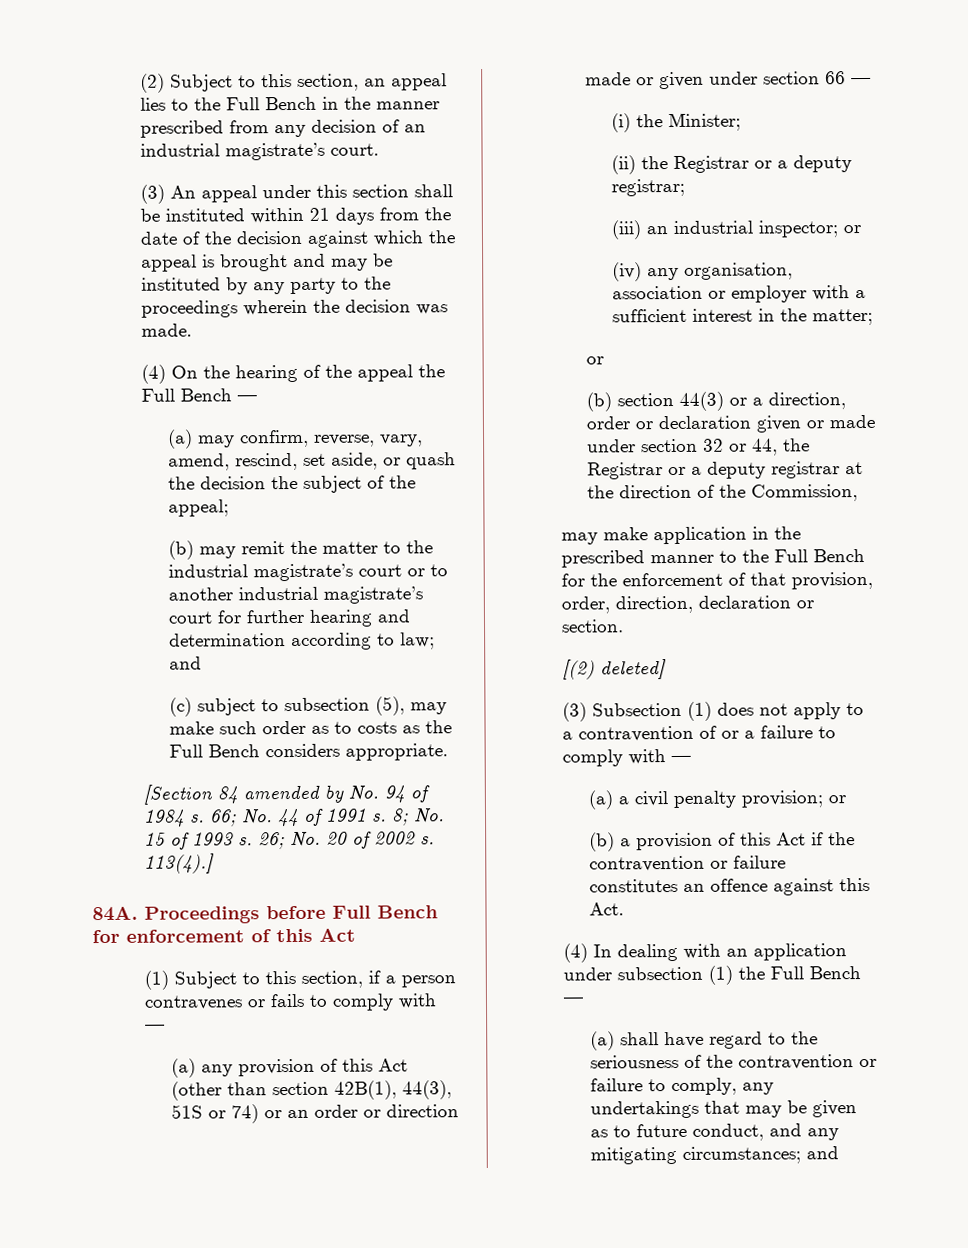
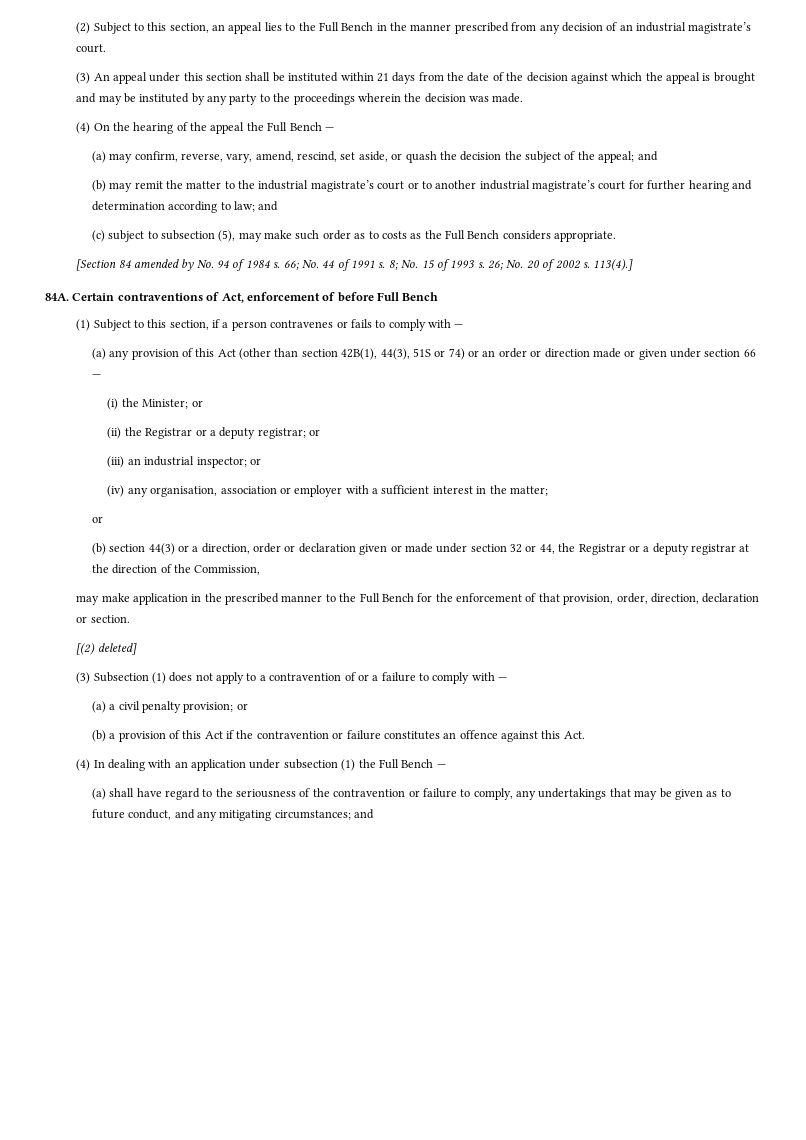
(230, 508) none -> [637,151,658,161] and
[144,905,438,924] [92,928,356,944] Proceedings before Full Bench for enforcement of this Act -> [72,292,439,303] Certain contraventions of Act, enforcement of before Full Bench
(742, 122) none -> [191,400,203,407] or
(686, 187) none -> [309,429,321,436] or

